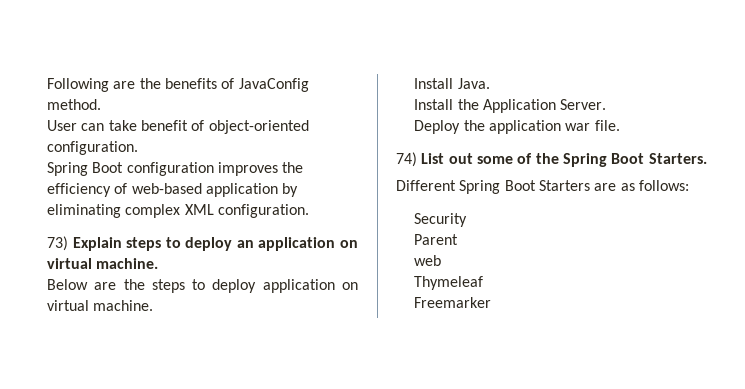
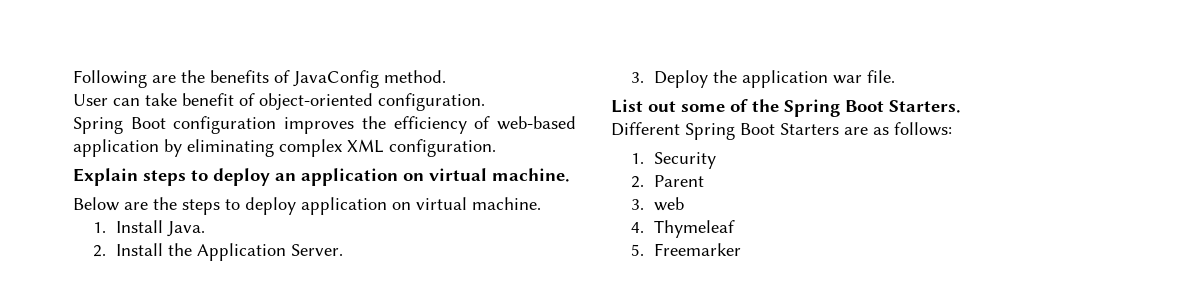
[47,236,68,251] 73) -> (496, 148) none
(154, 305) none -> [93,222,107,233] 1.
(490, 83) none -> [93,245,107,257] 2.
(607, 104) none -> [631,72,645,83] 3.
[396,152,417,167] 74) -> (895, 76) none
(689, 185) none -> [631,153,645,164] 1.
(468, 220) none -> [631,176,645,188] 2.
(459, 239) none -> [631,199,645,210] 3.
(442, 260) none -> [631,222,645,233] 4.
(484, 283) none -> [631,244,645,256] 5.

